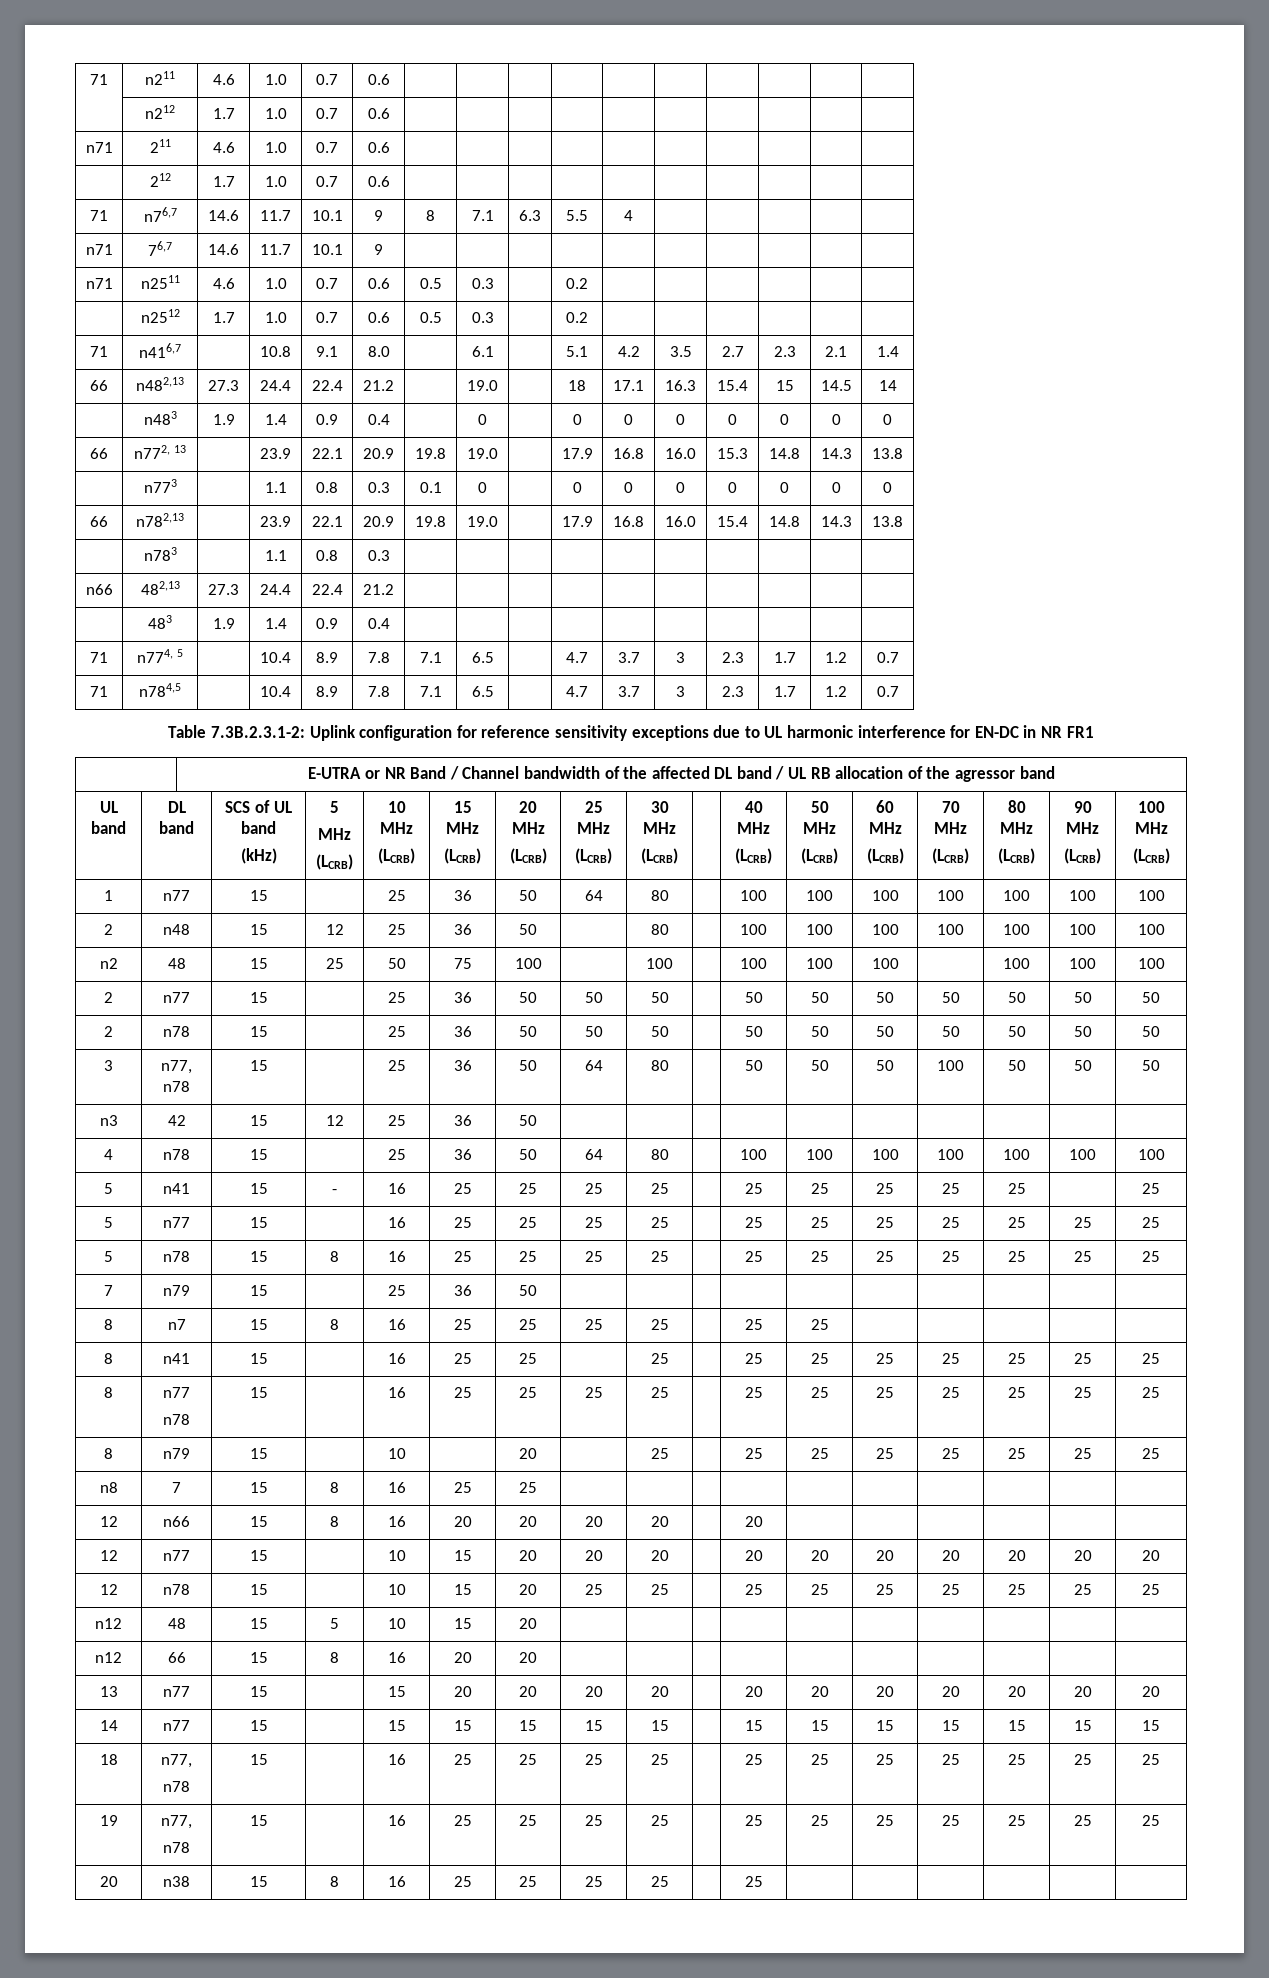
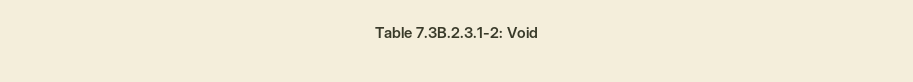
[90,74,108,85] [145,71,175,85] [212,74,235,85] [264,74,287,85] [316,74,338,85] [367,74,390,85] [145,105,175,119] [212,108,235,119] [264,108,287,119] [316,108,338,119] [367,108,390,119] [85,142,113,153] [149,139,171,153] [212,142,235,153] [264,142,287,153] [316,142,338,153] [367,142,390,153] [149,173,171,187] [212,176,235,187] [264,176,287,187] [316,176,338,187] [367,176,390,187] [90,210,108,221] [143,207,177,222] [208,210,239,221] [260,210,291,221] [311,210,343,221] [374,210,383,221] [426,210,435,221] [471,210,494,221] [519,210,541,221] [566,210,588,221] [624,210,633,221] [85,244,113,255] [148,241,172,256] [208,244,239,255] [260,244,291,255] [311,244,343,255] [374,244,383,255] [85,278,113,289] [140,275,180,289] [212,278,235,289] [264,278,287,289] [316,278,338,289] [367,278,390,289] [419,278,442,289] [471,278,494,289] [566,278,588,289] [140,309,180,323] [212,312,235,323] [264,312,287,323] [316,312,338,323] [367,312,390,323] [419,312,442,323] [471,312,494,323] [566,312,588,323] [90,346,108,357] [139,343,181,358] [260,346,291,357] [316,346,338,357] [367,346,390,357] [471,346,494,357] [566,346,588,357] [617,346,640,357] [669,346,692,357] [721,346,744,357] [773,346,796,357] [825,346,847,357] [876,346,899,357] [90,380,108,391] [136,377,184,391] [208,380,239,391] [260,380,291,391] [311,380,343,391] [363,380,394,391] [467,380,498,391] [568,380,586,391] [613,380,644,391] [665,380,696,391] [717,380,748,391] [775,380,794,391] [820,380,852,391] [878,380,897,391] [143,411,177,425] [212,414,235,425] [264,414,287,425] [316,414,338,425] [367,414,390,425] [478,414,487,425] [572,414,582,425] [624,414,633,425] [676,414,685,425] [728,414,737,425] [780,414,789,425] [831,414,841,425] [883,414,892,425] [90,448,108,459] [133,445,187,459] [260,448,291,459] [311,448,343,459] [363,448,394,459] [415,448,446,459] [467,448,498,459] [561,448,593,459] [613,448,644,459] [665,448,696,459] [717,448,748,459] [769,448,800,459] [820,448,852,459] [872,448,903,459] [143,479,177,493] [264,482,287,493] [316,482,338,493] [367,482,390,493] [419,482,442,493] [478,482,487,493] [572,482,582,493] [624,482,633,493] [676,482,685,493] [728,482,737,493] [780,482,789,493] [831,482,841,493] [883,482,892,493] [90,516,108,527] [136,513,184,527] [260,516,291,527] [311,516,343,527] [363,516,394,527] [415,516,446,527] [467,516,498,527] [561,516,593,527] [613,516,644,527] [665,516,696,527] [717,516,748,527] [769,516,800,527] [820,516,852,527] [872,516,903,527] [143,547,177,561] [264,550,287,561] [316,550,338,561] [367,550,390,561] [85,584,113,595] [140,581,180,595] [208,584,239,595] [260,584,291,595] [311,584,343,595] [363,584,394,595] [148,615,172,629] [212,618,235,629] [264,618,287,629] [316,618,338,629] [367,618,390,629] [90,652,108,663] [136,649,184,663] [260,652,291,663] [316,652,338,663] [367,652,390,663] [419,652,442,663] [471,652,494,663] [566,652,588,663] [617,652,640,663] [676,652,685,663] [721,652,744,663] [773,652,796,663] [825,652,847,663] [876,652,899,663] [90,686,108,697] [139,683,181,697] [260,686,291,697] [316,686,338,697] [367,686,390,697] [419,686,442,697] [471,686,494,697] [566,686,588,697] [617,686,640,697] [676,686,685,697] [721,686,744,697] [773,686,796,697] [825,686,847,697] [876,686,899,697] [168,725,1094,741] [308,766,1055,782] [99,801,118,813] [91,821,126,834] [167,801,186,813] [159,821,194,834] [225,800,292,813] [241,821,276,834] [240,848,277,864] [330,801,339,813] [318,828,351,840] [316,854,353,870] [387,801,406,813] [380,822,413,834] [378,848,415,864] [453,801,472,813] [446,822,479,834] [444,848,481,864] [519,801,537,813] [511,822,545,834] [509,848,547,864] [584,801,603,813] [577,822,610,834] [575,848,612,864] [650,801,669,813] [643,822,676,834] [641,848,678,864] [744,801,763,813] [737,822,770,834] [735,848,772,864] [810,801,829,813] [803,822,836,834] [801,848,838,864] [876,800,894,813] [868,822,902,834] [866,848,904,864] [941,801,960,813] [934,822,967,834] [932,848,969,864] [1007,800,1026,813] [1000,822,1033,834] [998,848,1035,864] [1073,801,1092,813] [1066,822,1099,834] [1064,848,1101,864] [1137,801,1165,813] [1134,822,1168,834] [1132,848,1170,864] [104,890,113,901] [163,890,190,901] [249,890,268,901] [387,890,406,901] [453,890,472,901] [519,890,537,901] [584,890,603,901] [650,890,669,901] [740,890,767,901] [806,890,833,901] [871,890,899,901] [937,890,964,901] [1003,890,1030,901] [1069,890,1096,901] [1137,890,1165,901] [104,924,113,935] [163,924,190,935] [249,924,268,935] [325,924,344,935] [387,924,406,935] [453,924,472,935] [519,924,537,935] [650,924,669,935] [740,924,767,935] [806,924,833,935] [871,924,899,935] [937,924,964,935] [1003,924,1030,935] [1069,924,1096,935] [1137,924,1165,935] [99,958,118,969] [167,958,186,969] [249,958,268,969] [325,958,344,969] [387,958,406,969] [453,958,472,969] [514,958,542,969] [646,958,673,969] [740,958,767,969] [806,958,833,969] [871,958,899,969] [1003,958,1030,969] [1069,958,1096,969] [1137,958,1165,969] [104,992,113,1003] [163,992,190,1003] [249,992,268,1003] [387,992,406,1003] [453,992,472,1003] [519,992,537,1003] [584,992,603,1003] [650,992,669,1003] [744,992,763,1003] [810,992,829,1003] [876,992,894,1003] [941,992,960,1003] [1007,992,1026,1003] [1073,992,1092,1003] [1142,992,1160,1003] [104,1026,113,1037] [163,1026,190,1037] [249,1026,268,1037] [387,1026,406,1037] [453,1026,472,1037] [519,1026,537,1037] [584,1026,603,1037] [650,1026,669,1037] [744,1026,763,1037] [810,1026,829,1037] [876,1026,894,1037] [941,1026,960,1037] [1007,1026,1026,1037] [1073,1026,1092,1037] [1142,1026,1160,1037] [104,1060,113,1071] [161,1060,192,1074] [163,1081,190,1092] [249,1060,268,1071] [387,1060,406,1071] [453,1060,472,1071] [519,1060,537,1071] [584,1060,603,1071] [650,1060,669,1071] [744,1060,763,1071] [810,1060,829,1071] [876,1060,894,1071] [937,1060,964,1071] [1007,1060,1026,1071] [1073,1060,1092,1071] [1142,1060,1160,1071] [99,1115,118,1126] [167,1115,186,1126] [249,1115,268,1126] [325,1115,344,1126] [387,1115,406,1126] [453,1115,472,1126] [519,1115,537,1126] [104,1149,113,1160] [163,1149,190,1160] [249,1149,268,1160] [387,1149,406,1160] [453,1149,472,1160] [519,1149,537,1160] [584,1149,603,1160] [650,1149,669,1160] [740,1149,767,1160] [806,1149,833,1160] [871,1149,899,1160] [937,1149,964,1160] [1003,1149,1030,1160] [1069,1149,1096,1160] [1137,1149,1165,1160] [104,1183,113,1194] [163,1183,190,1194] [249,1183,268,1194] [332,1189,337,1194] [387,1183,406,1194] [453,1183,472,1194] [519,1183,537,1194] [584,1183,603,1194] [650,1183,669,1194] [744,1183,763,1194] [810,1183,829,1194] [876,1183,894,1194] [941,1183,960,1194] [1007,1183,1026,1194] [1142,1183,1160,1194] [104,1217,113,1228] [163,1217,190,1228] [249,1217,268,1228] [387,1217,406,1228] [453,1217,472,1228] [519,1217,537,1228] [584,1217,603,1228] [650,1217,669,1228] [744,1217,763,1228] [810,1217,829,1228] [876,1217,894,1228] [941,1217,960,1228] [1007,1217,1026,1228] [1073,1217,1092,1228] [1142,1217,1160,1228] [104,1251,113,1262] [163,1251,190,1262] [249,1251,268,1262] [330,1251,339,1262] [387,1251,406,1262] [453,1251,472,1262] [519,1251,537,1262] [584,1251,603,1262] [650,1251,669,1262] [744,1251,763,1262] [810,1251,829,1262] [876,1251,894,1262] [941,1251,960,1262] [1007,1251,1026,1262] [1073,1251,1092,1262] [1142,1251,1160,1262] [104,1285,113,1296] [163,1285,190,1296] [249,1285,268,1296] [387,1285,406,1296] [453,1285,472,1296] [519,1285,537,1296] [104,1319,113,1330] [167,1319,186,1330] [249,1319,268,1330] [330,1319,339,1330] [387,1319,406,1330] [453,1319,472,1330] [519,1319,537,1330] [584,1319,603,1330] [650,1319,669,1330] [744,1319,763,1330] [810,1319,829,1330] [104,1353,113,1364] [163,1353,190,1364] [249,1353,268,1364] [387,1353,406,1364] [453,1353,472,1364] [519,1353,537,1364] [650,1353,669,1364] [744,1353,763,1364] [810,1353,829,1364] [876,1353,894,1364] [941,1353,960,1364] [1007,1353,1026,1364] [1073,1353,1092,1364] [1142,1353,1160,1364] [104,1387,113,1398] [163,1387,190,1398] [163,1414,190,1425] [249,1387,268,1398] [387,1387,406,1398] [453,1387,472,1398] [519,1387,537,1398] [584,1387,603,1398] [650,1387,669,1398] [744,1387,763,1398] [810,1387,829,1398] [876,1387,894,1398] [941,1387,960,1398] [1007,1387,1026,1398] [1073,1387,1092,1398] [1142,1387,1160,1398] [104,1448,113,1459] [163,1448,190,1459] [249,1448,268,1459] [387,1448,406,1459] [519,1448,537,1459] [650,1448,669,1459] [744,1448,763,1459] [810,1448,829,1459] [876,1448,894,1459] [941,1448,960,1459] [1007,1448,1026,1459] [1073,1448,1092,1459] [1142,1448,1160,1459] [99,1482,118,1493] [172,1482,181,1493] [249,1482,268,1493] [330,1482,339,1493] [387,1482,406,1493] [453,1482,472,1493] [519,1482,537,1493] [99,1516,118,1527] [163,1516,190,1527] [249,1516,268,1527] [330,1516,339,1527] [387,1516,406,1527] [453,1516,472,1527] [519,1516,537,1527] [584,1516,603,1527] [650,1516,669,1527] [744,1516,763,1527] [99,1550,118,1561] [163,1550,190,1561] [249,1550,268,1561] [387,1550,406,1561] [453,1550,472,1561] [519,1550,537,1561] [584,1550,603,1561] [650,1550,669,1561] [744,1550,763,1561] [810,1550,829,1561] [876,1550,894,1561] [941,1550,960,1561] [1007,1550,1026,1561] [1073,1550,1092,1561] [1142,1550,1160,1561] [99,1584,118,1595] [163,1584,190,1595] [249,1584,268,1595] [387,1584,406,1595] [453,1584,472,1595] [519,1584,537,1595] [584,1584,603,1595] [650,1584,669,1595] [744,1584,763,1595] [810,1584,829,1595] [876,1584,894,1595] [941,1584,960,1595] [1007,1584,1026,1595] [1073,1584,1092,1595] [1142,1584,1160,1595] [95,1618,122,1629] [167,1618,186,1629] [249,1618,268,1629] [330,1618,339,1629] [387,1618,406,1629] [453,1618,472,1629] [519,1618,537,1629] [95,1652,122,1663] [167,1652,186,1663] [249,1652,268,1663] [330,1652,339,1663] [387,1652,406,1663] [453,1652,472,1663] [519,1652,537,1663] [99,1686,118,1697] [163,1686,190,1697] [249,1686,268,1697] [387,1686,406,1697] [453,1686,472,1697] [519,1686,537,1697] [584,1686,603,1697] [650,1686,669,1697] [744,1686,763,1697] [810,1686,829,1697] [876,1686,894,1697] [941,1686,960,1697] [1007,1686,1026,1697] [1073,1686,1092,1697] [1142,1686,1160,1697] [99,1720,118,1731] [163,1720,190,1731] [249,1720,268,1731] [387,1720,406,1731] [453,1720,472,1731] [519,1720,537,1731] [584,1720,603,1731] [650,1720,669,1731] [744,1720,763,1731] [810,1720,829,1731] [876,1720,894,1731] [941,1720,960,1731] [1007,1720,1026,1731] [1073,1720,1092,1731] [1142,1720,1160,1731] [99,1754,118,1765] [161,1754,192,1768] [163,1781,190,1792] [249,1754,268,1765] [387,1754,406,1765] [453,1754,472,1765] [519,1754,537,1765] [584,1754,603,1765] [650,1754,669,1765] [744,1754,763,1765] [810,1754,829,1765] [876,1754,894,1765] [941,1754,960,1765] [1007,1754,1026,1765] [1073,1754,1092,1765] [1142,1754,1160,1765] [99,1815,118,1826] [161,1815,192,1829] [163,1842,190,1853] [249,1815,268,1826] [387,1815,406,1826] [453,1815,472,1826] [519,1815,537,1826] [584,1815,603,1826] [650,1815,669,1826] [744,1815,763,1826] [810,1815,829,1826] [876,1815,894,1826] [941,1815,960,1826] [1007,1815,1026,1826] [1073,1815,1092,1826] [1142,1815,1160,1826] [99,1876,118,1887] [163,1876,190,1887] [249,1876,268,1887] [330,1876,339,1887] [387,1876,406,1887] [453,1876,472,1887] [519,1876,537,1887] [584,1876,603,1887] [650,1876,669,1887] [744,1876,763,1887] 71 | n211 | 4.6 | 1.0 | 0.7 | 0.6 | | | | | | | | | | // | n212 | 1.7 | 1.0 | 0.7 | 0.6 | | | | | | | | | | // n71 | 211 | 4.6 | 1.0 | 0.7 | 0.6 | | | | | | | | | | // | 212 | 1.7 | 1.0 | 0.7 | 0.6 | | | | | | | | | | // 71 | n76,7 | 14.6 | 11.7 | 10.1 | 9 | 8 | 7.1 | 6.3 | 5.5 | 4 | | | | | // n71 | 76,7 | 14.6 | 11.7 | 10.1 | 9 | | | | | | | | | | // n71 | n2511 | 4.6 | 1.0 | 0.7 | 0.6 | 0.5 | 0.3 | | 0.2 | | | | | | // | n2512 | 1.7 | 1.0 | 0.7 | 0.6 | 0.5 | 0.3 | | 0.2 | | | | | | // 71 | n416,7 | | 10.8 | 9.1 | 8.0 | | 6.1 | | 5.1 | 4.2 | 3.5 | 2.7 | 2.3 | 2.1 | 1.4 // 66 | n482,13 | 27.3 | 24.4 | 22.4 | 21.2 | | 19.0 | | 18 | 17.1 | 16.3 | 15.4 | 15 | 14.5 | 14 // | n483 | 1.9 | 1.4 | 0.9 | 0.4 | | 0 | | 0 | 0 | 0 | 0 | 0 | 0 | 0 // 66 | n772, 13 | | 23.9 | 22.1 | 20.9 | 19.8 | 19.0 | | 17.9 | 16.8 | 16.0 | 15.3 | 14.8 | 14.3 | 13.8 // | n773 | | 1.1 | 0.8 | 0.3 | 0.1 | 0 | | 0 | 0 | 0 | 0 | 0 | 0 | 0 // 66 | n782,13 | | 23.9 | 22.1 | 20.9 | 19.8 | 19.0 | | 17.9 | 16.8 | 16.0 | 15.4 | 14.8 | 14.3 | 13.8 // | n783 | | 1.1 | 0.8 | 0.3 | | | | | | | | | | // n66 | 482,13 | 27.3 | 24.4 | 22.4 | 21.2 | | | | | | | | | | // | 483 | 1.9 | 1.4 | 0.9 | 0.4 | | | | | | | | | | // 71 | n774, 5 | | 10.4 | 8.9 | 7.8 | 7.1 | 6.5 | | 4.7 | 3.7 | 3 | 2.3 | 1.7 | 1.2 | 0.7 // 71 | n784,5 | | 10.4 | 8.9 | 7.8 | 7.1 | 6.5 | | 4.7 | 3.7 | 3 | 2.3 | 1.7 | 1.2 | 0.7 // Table 7.3B.2.3.1-2: Uplink configuration for reference sensitivity exceptions due to UL harmonic interference for EN-DC in NR FR1 // | E-UTRA or NR Band / Channel bandwidth of the affected DL band / UL RB allocation of the agressor band // UL band | DL band | SCS of UL band // (kHz) | 5 // MHz // (LCRB) | 10 MHz // (LCRB) | 15 MHz // (LCRB) | 20 MHz // (LCRB) | 25 MHz // (LCRB) | 30 MHz // (LCRB) | | 40 MHz // (LCRB) | 50 MHz // (LCRB) | 60 MHz // (LCRB) | 70 MHz // (LCRB) | 80 MHz // (LCRB) | 90 MHz // (LCRB) | 100 MHz // (LCRB) // 1 | n77 | 15 | | 25 | 36 | 50 | 64 | 80 | | 100 | 100 | 100 | 100 | 100 | 100 | 100 // 2 | n48 | 15 | 12 | 25 | 36 | 50 | | 80 | | 100 | 100 | 100 | 100 | 100 | 100 | 100 // n2 | 48 | 15 | 25 | 50 | 75 | 100 | | 100 | | 100 | 100 | 100 | | 100 | 100 | 100 // 2 | n77 | 15 | | 25 | 36 | 50 | 50 | 50 | | 50 | 50 | 50 | 50 | 50 | 50 | 50 // 2 | n78 | 15 | | 25 | 36 | 50 | 50 | 50 | | 50 | 50 | 50 | 50 | 50 | 50 | 50 // 3 | n77, n78 | 15 | | 25 | 36 | 50 | 64 | 80 | | 50 | 50 | 50 | 100 | 50 | 50 | 50 // n3 | 42 | 15 | 12 | 25 | 36 | 50 | | | | | | | | | | // 4 | n78 | 15 | | 25 | 36 | 50 | 64 | 80 | | 100 | 100 | 100 | 100 | 100 | 100 | 100 // 5 | n41 | 15 | - | 16 | 25 | 25 | 25 | 25 | | 25 | 25 | 25 | 25 | 25 | | 25 // 5 | n77 | 15 | | 16 | 25 | 25 | 25 | 25 | | 25 | 25 | 25 | 25 | 25 | 25 | 25 // 5 | n78 | 15 | 8 | 16 | 25 | 25 | 25 | 25 | | 25 | 25 | 25 | 25 | 25 | 25 | 25 // 7 | n79 | 15 | | 25 | 36 | 50 | | | | | | | | | | // 8 | n7 | 15 | 8 | 16 | 25 | 25 | 25 | 25 | | 25 | 25 | | | | | // 8 | n41 | 15 | | 16 | 25 | 25 | | 25 | | 25 | 25 | 25 | 25 | 25 | 25 | 25 // 8 | n77 // n78 | 15 | | 16 | 25 | 25 | 25 | 25 | | 25 | 25 | 25 | 25 | 25 | 25 | 25 // 8 | n79 | 15 | | 10 | | 20 | | 25 | | 25 | 25 | 25 | 25 | 25 | 25 | 25 // n8 | 7 | 15 | 8 | 16 | 25 | 25 | | | | | | | | | | // 12 | n66 | 15 | 8 | 16 | 20 | 20 | 20 | 20 | | 20 | | | | | | // 12 | n77 | 15 | | 10 | 15 | 20 | 20 | 20 | | 20 | 20 | 20 | 20 | 20 | 20 | 20 // 12 | n78 | 15 | | 10 | 15 | 20 | 25 | 25 | | 25 | 25 | 25 | 25 | 25 | 25 | 25 // n12 | 48 | 15 | 5 | 10 | 15 | 20 | | | | | | | | | | // n12 | 66 | 15 | 8 | 16 | 20 | 20 | | | | | | | | | | // 13 | n77 | 15 | | 15 | 20 | 20 | 20 | 20 | | 20 | 20 | 20 | 20 | 20 | 20 | 20 // 14 | n77 | 15 | | 15 | 15 | 15 | 15 | 15 | | 15 | 15 | 15 | 15 | 15 | 15 | 15 // 18 | n77, // n78 | 15 | | 16 | 25 | 25 | 25 | 25 | | 25 | 25 | 25 | 25 | 25 | 25 | 25 // 19 | n77, // n78 | 15 | | 16 | 25 | 25 | 25 | 25 | | 25 | 25 | 25 | 25 | 25 | 25 | 25 // 20 | n38 | 15 | 8 | 16 | 25 | 25 | 25 | 25 | | 25 | | | | | | -> [374,27,539,38] Table 7.3B.2.3.1-2: Void

